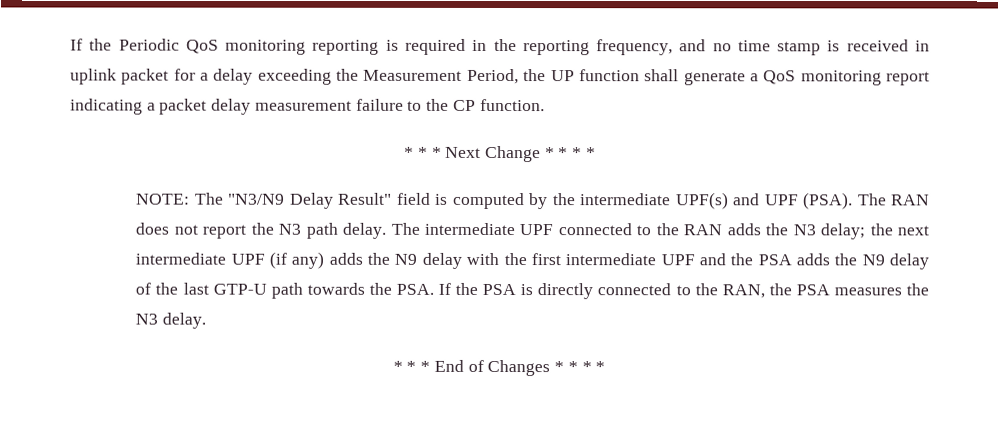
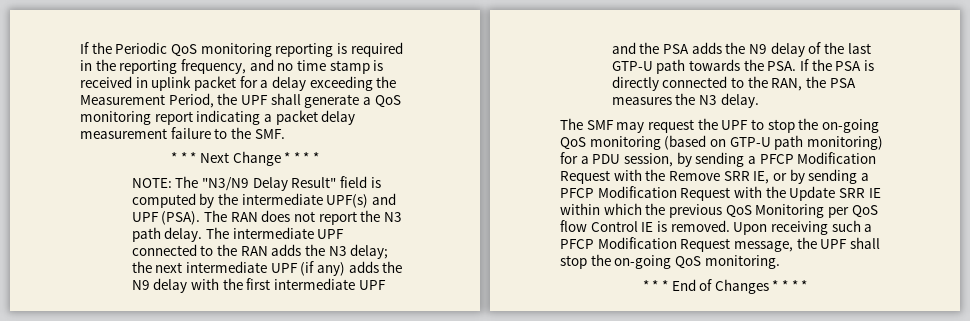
[550,69,640,82] UP function -> [240,95,268,105] UPF
[452,98,545,112] CP function. -> [254,129,285,139] SMF.
(207, 320) none -> [560,118,879,133] [560,135,883,150] [560,152,877,167] [560,169,869,184] [560,186,881,201] [560,203,878,218] [560,220,873,235] [560,237,880,252] [560,254,780,269] // The SMF may request the UPF to stop the on-going QoS monitoring (based on GTP-U path monitoring) for a PDU session, by sending a PFCP Modification Request with the Remove SRR IE, or by sending a PFCP Modification Request with the Update SRR IE within which the previous QoS Monitoring per QoS flow Control IE is removed. Upon receiving such a PFCP Modification Request message, the UPF shall stop the on-going QoS monitoring.

